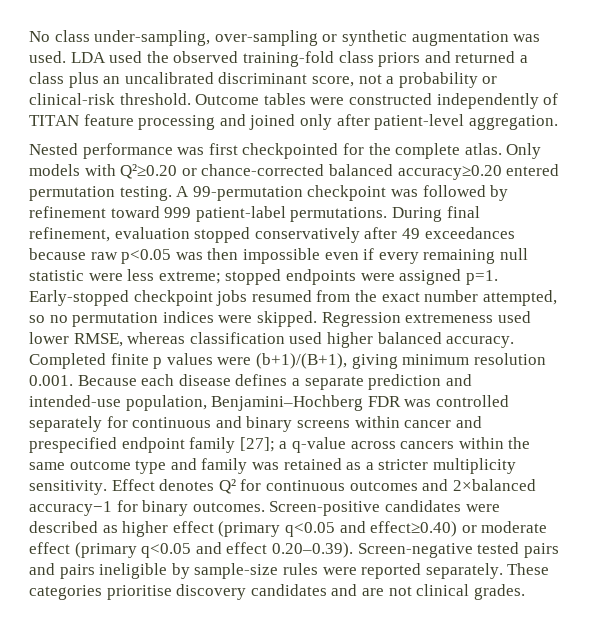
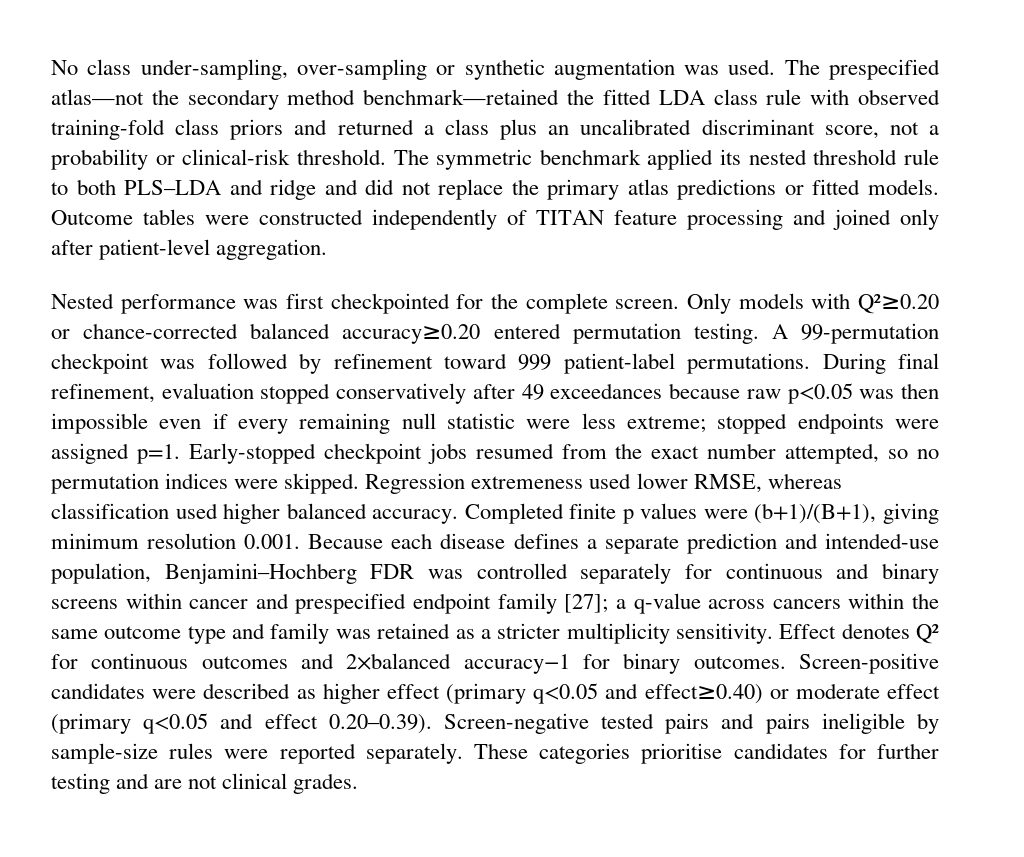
[70,51,169,63] LDA used the -> [784,59,940,80] [51,89,850,110] The prespecified atlas—not the secondary method benchmark—retained the fitted LDA class rule with
(191, 99) none -> [393,149,939,170] [51,179,939,200] The symmetric benchmark applied its nested threshold rule to both PLS–LDA and ridge and did not replace the primary atlas predictions or fitted models.
[464,143,502,155] atlas. -> [615,299,680,309] screen.
[176,584,327,600] discovery candidates -> [733,743,940,759] [51,773,110,794] candidates for further testing

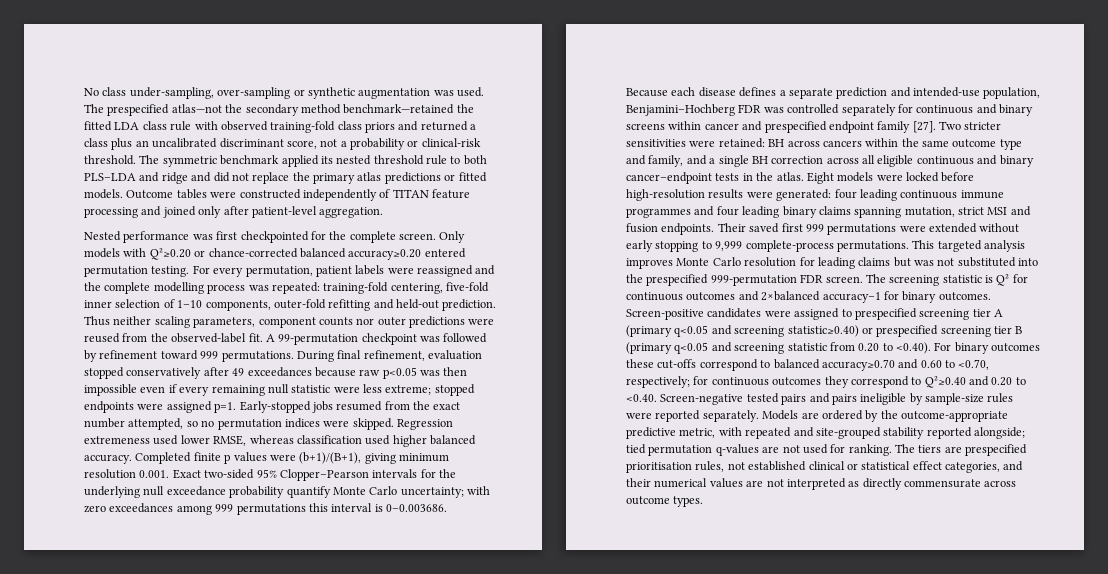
(759, 333) none -> [192,265,496,277] [84,282,489,294] [84,299,497,311] [84,316,495,328] [84,333,263,343] For every permutation, patient labels were reassigned and the complete modelling process was repeated: training-fold centering, five-fold inner selection of 1–10 components, outer-fold refitting and held-out prediction. Thus neither scaling parameters, component counts nor outer predictions were reused from the observed-label fit.
[563,353,675,374] patient-label -> (219, 355) none
[323,443,422,464] checkpoint -> (311, 407) none
(301, 541) none -> [172,469,456,481] [84,486,490,498] [84,503,447,515] Exact two-sided 95% Clopper–Pearson intervals for the underlying null exceedance probability quantify Monte Carlo uncertainty; with zero exceedances among 999 permutations this interval is 0–0.003686. //
[564,593,701,614] [27]; a q-value -> [912,121,1002,133] [626,138,785,148] [27]. Two stricter sensitivities were retained: BH
[270,623,910,644] family was retained as a stricter multiplicity sensitivity. Effect denotes -> [648,155,1034,167] [626,172,975,184] [626,189,1004,201] [626,206,1031,218] [626,223,1020,235] [626,240,1025,252] [626,257,1039,269] [626,274,993,286] family, and a single BH correction across all eligible continuous and binary cancer–endpoint tests in the atlas. Eight models were locked before high-resolution results were generated: four leading continuous immune programmes and four leading binary claims spanning mutation, strict MSI and fusion endpoints. Their saved first 999 permutations were extended without early stopping to 9,999 complete-process permutations. This targeted analysis improves Monte Carlo resolution for leading claims but was not substituted into the prespecified 999-permutation FDR screen. The screening statistic is
[203,683,940,704] [51,713,432,734] described as higher effect (primary q<0.05 and effect≥0.40) or moderate effect (primary q<0.05 and effect 0.20–0.39). -> [794,308,1003,320] [626,325,1023,337] [626,342,1041,354] [626,359,990,371] [626,376,1026,388] [626,394,657,402] assigned to prespecified screening tier A (primary q<0.05 and screening statistic≥0.40) or prespecified screening tier B (primary q<0.05 and screening statistic from 0.20 to <0.40). For binary outcomes these cut-offs correspond to balanced accuracy≥0.70 and 0.60 to <0.70, respectively; for continuous outcomes they correspond to Q²≥0.40 and 0.20 to <0.40.
[473,743,940,764] [51,773,359,794] These categories prioritise candidates for further testing and are not clinical grades. -> [762,410,1008,422] [626,427,1025,439] [626,444,1028,456] [626,461,1024,473] [626,478,1017,490] [626,496,704,507] Models are ordered by the outcome-appropriate predictive metric, with repeated and site-grouped stability reported alongside; tied permutation q-values are not used for ranking. The tiers are prespecified prioritisation rules, not established clinical or statistical effect categories, and their numerical values are not interpreted as directly commensurate across outcome types.

